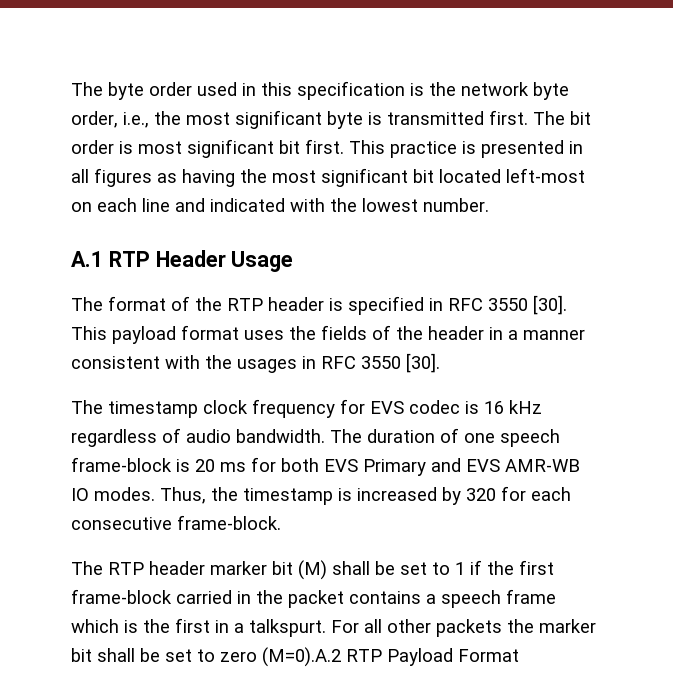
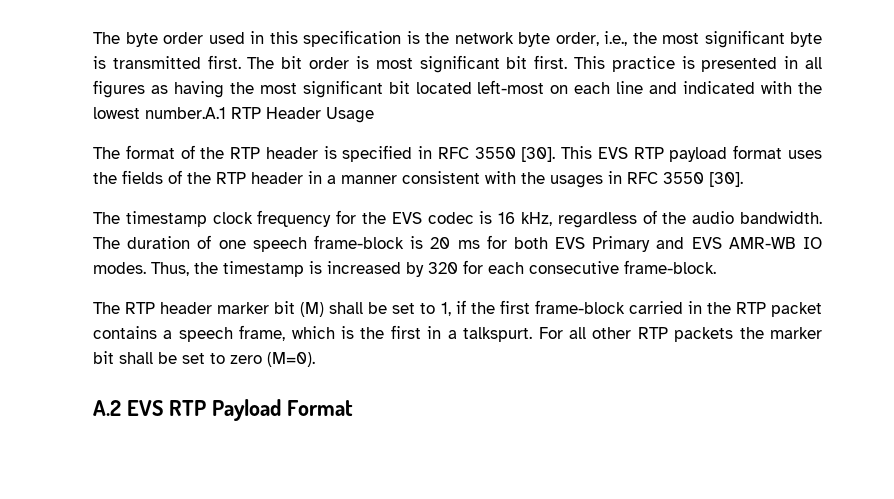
[423,198,489,212] [71,251,103,267] number. // A.1 -> [145,107,226,119] number.A.1
(107, 333) none -> [597,147,664,159] EVS RTP
(423, 333) none -> [216,172,246,184] RTP
(365, 406) none -> [362,212,387,224] the
[509,400,542,414] kHz -> [521,212,553,226] kHz,
(181, 435) none -> [662,212,687,224] the
[455,562,465,575] 1 -> [440,302,451,316] 1,
(283, 597) none -> [735,302,766,314] RTP
[506,589,556,604] frame -> [239,325,286,341] frame,
(431, 626) none -> [637,327,668,339] RTP
[262,647,341,667] (M=0).A.2 -> [267,352,315,367] [93,400,163,416] (M=0). // A.2 EVS

